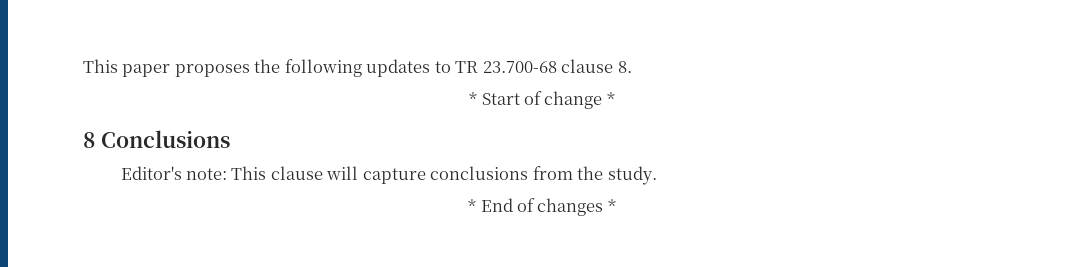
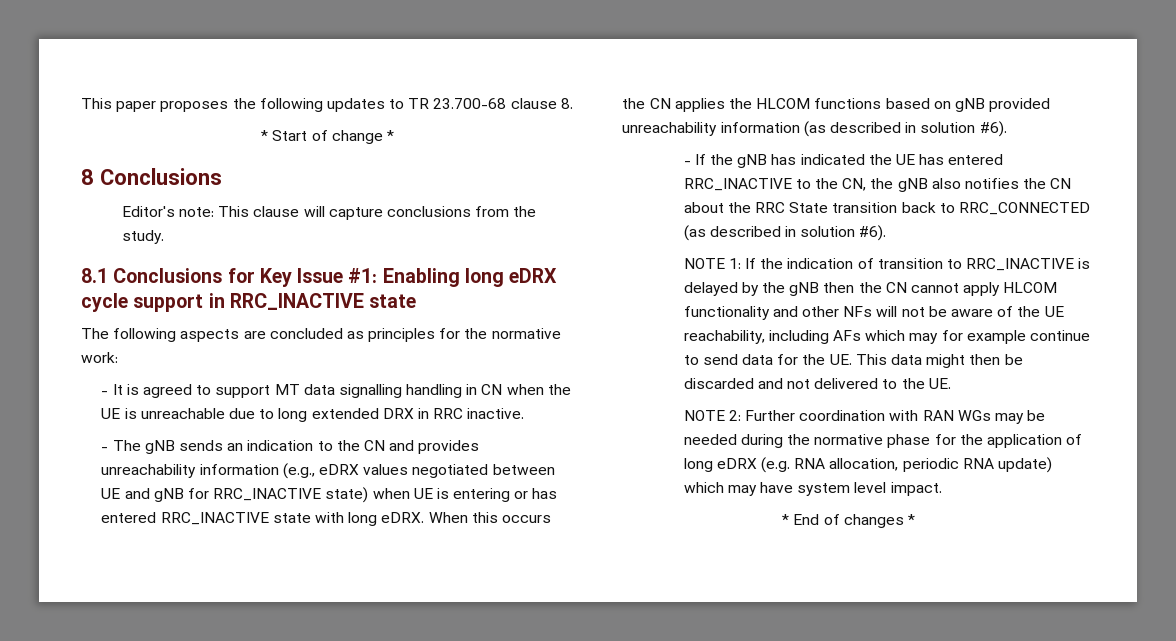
(657, 175) none -> [81,268,558,287] [81,293,417,312] [81,328,561,342] [81,352,118,363] [101,384,571,398] [101,408,525,422] [101,440,480,454] [101,463,555,479] [101,487,558,503] [101,512,551,526] [622,98,1051,112] [622,121,1007,137] [683,154,1004,168] [683,178,1072,192] [683,202,1091,215] [683,225,887,241] [683,258,1091,271] [683,282,1058,296] [683,306,1064,320] [683,330,1091,344] [683,354,1023,368] [683,378,951,389] [683,410,1046,424] [683,434,1083,448] [683,457,1053,473] [683,482,942,496] // 8.1 Conclusions for Key Issue #1: Enabling long eDRX cycle support in RRC_INACTIVE state // The following aspects are concluded as principles for the normative work: // - It is agreed to support MT data signalling handling in CN when the UE is unreachable due to long extended DRX in RRC inactive. // - The gNB sends an indication to the CN and provides unreachability information (e.g., eDRX values negotiated between UE and gNB for RRC_INACTIVE state) when UE is entering or has entered RRC_INACTIVE state with long eDRX. When this occurs the CN applies the HLCOM functions based on gNB provided unreachability information (as described in solution #6). // - If the gNB has indicated the UE has entered RRC_INACTIVE to the CN, the gNB also notifies the CN about the RRC State transition back to RRC_CONNECTED (as described in solution #6). // NOTE 1: If the indication of transition to RRC_INACTIVE is delayed by the gNB then the CN cannot apply HLCOM functionality and other NFs will not be aware of the UE reachability, including AFs which may for example continue to send data for the UE. This data might then be discarded and not delivered to the UE. // NOTE 2: Further coordination with RAN WGs may be needed during the normative phase for the application of long eDRX (e.g. RNA allocation, periodic RNA update) which may have system level impact.

